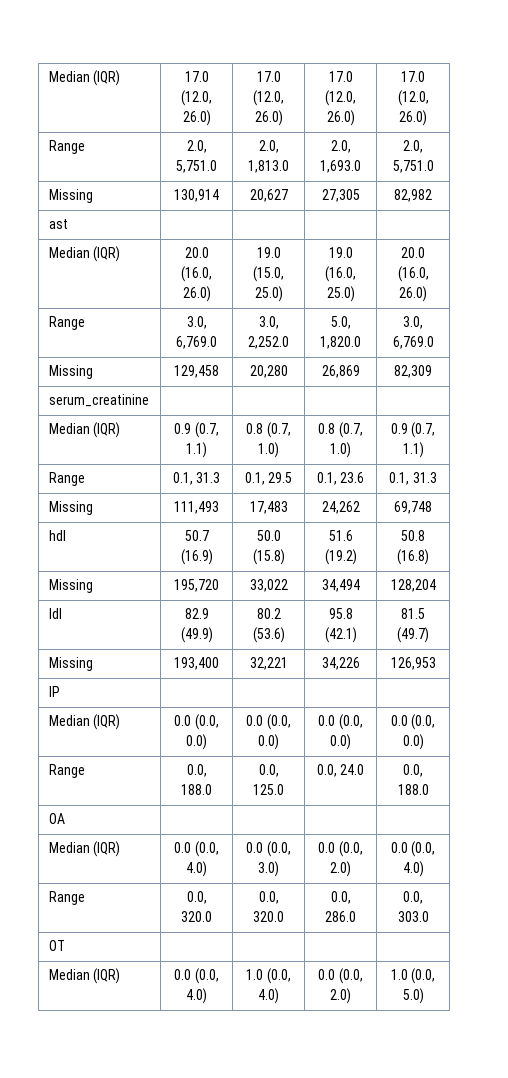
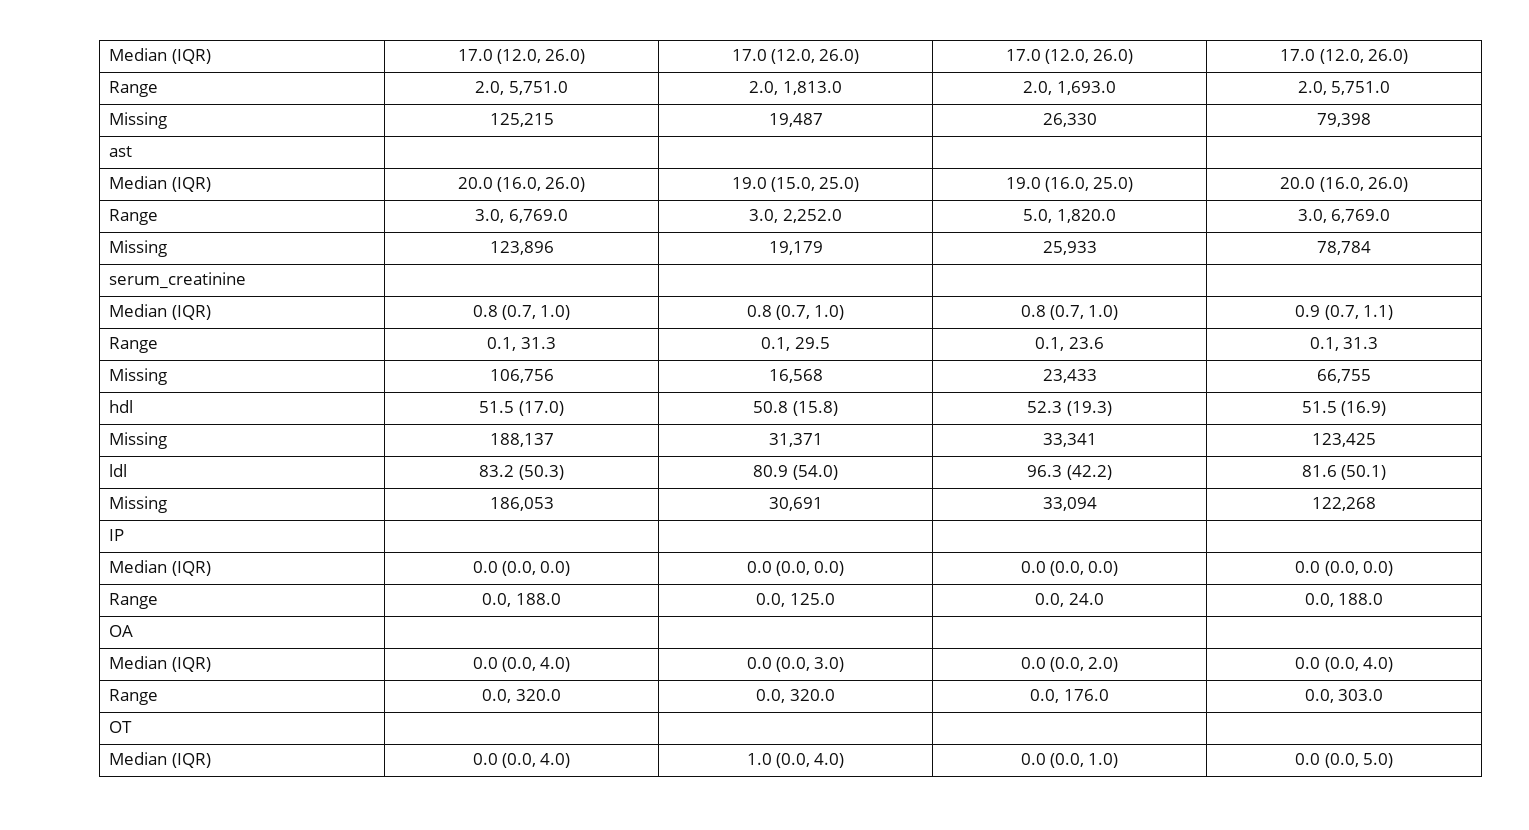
[174,189,219,202] [249,189,288,202] [321,189,360,202] [394,189,432,202] 130,914 | 20,627 | 27,305 | 82,982 -> [489,113,554,127] [768,113,823,127] [1042,113,1097,127] [1317,113,1371,127] 125,215 | 19,487 | 26,330 | 79,398
[174,365,219,378] [249,365,288,378] [321,365,360,378] [394,365,432,378] 129,458 | 20,280 | 26,869 | 82,309 -> [489,241,554,255] [768,241,823,255] [1042,241,1097,255] [1317,241,1371,255] 123,896 | 19,179 | 25,933 | 78,784
[174,422,219,438] [186,442,207,458] 0.9 (0.7, 1.1) -> [472,305,571,320] 0.8 (0.7, 1.0)
[174,501,219,514] [249,501,288,514] [321,501,360,514] [394,501,432,514] [48,530,66,541] [184,530,209,541] [180,549,213,565] [256,530,281,541] [252,549,285,565] [328,530,353,541] [324,549,357,565] [401,530,425,541] [397,549,429,565] [48,579,93,593] [174,579,219,592] [249,579,288,592] [321,579,360,592] [390,579,436,592] [48,608,62,619] [184,608,209,619] [180,627,213,643] [256,608,281,619] [252,627,285,643] [328,608,353,619] [324,627,357,643] [401,608,425,619] [397,627,429,643] [48,657,93,671] [174,657,219,670] [249,657,288,670] [321,657,360,670] [390,657,436,670] 111,493 | 17,483 | 24,262 | 69,748 // hdl | 50.7 (16.9) | 50.0 (15.8) | 51.6 (19.2) | 50.8 (16.8) // Missing | 195,720 | 33,022 | 34,494 | 128,204 // ldl | 82.9 (49.9) | 80.2 (53.6) | 95.8 (42.1) | 81.5 (49.7) // Missing | 193,400 | 32,221 | 34,226 | 126,953 -> [489,369,554,383] [768,369,823,383] [1042,369,1097,383] [1317,369,1371,383] [109,400,134,413] [479,401,564,416] [753,401,838,416] [1027,401,1112,416] [1301,401,1387,416] [109,432,168,449] [489,433,554,447] [768,433,823,447] [1042,433,1097,447] [1312,433,1376,447] [109,464,128,477] [479,465,564,480] [753,465,838,480] [1027,465,1112,480] [1301,465,1387,480] [109,496,168,513] [489,497,554,511] [768,497,823,511] [1042,497,1097,511] [1312,497,1376,511] 106,756 | 16,568 | 23,433 | 66,755 // hdl | 51.5 (17.0) | 50.8 (15.8) | 52.3 (19.3) | 51.5 (16.9) // Missing | 188,137 | 31,371 | 33,341 | 123,425 // ldl | 83.2 (50.3) | 80.9 (54.0) | 96.3 (42.2) | 81.6 (50.1) // Missing | 186,053 | 30,691 | 33,094 | 122,268
[325,911,356,922] 286.0 -> [1063,689,1109,701] 176.0
[330,988,351,1004] [390,969,408,980] 2.0) | 1.0 -> [1088,753,1119,768] [1295,753,1321,765] 1.0) | 0.0

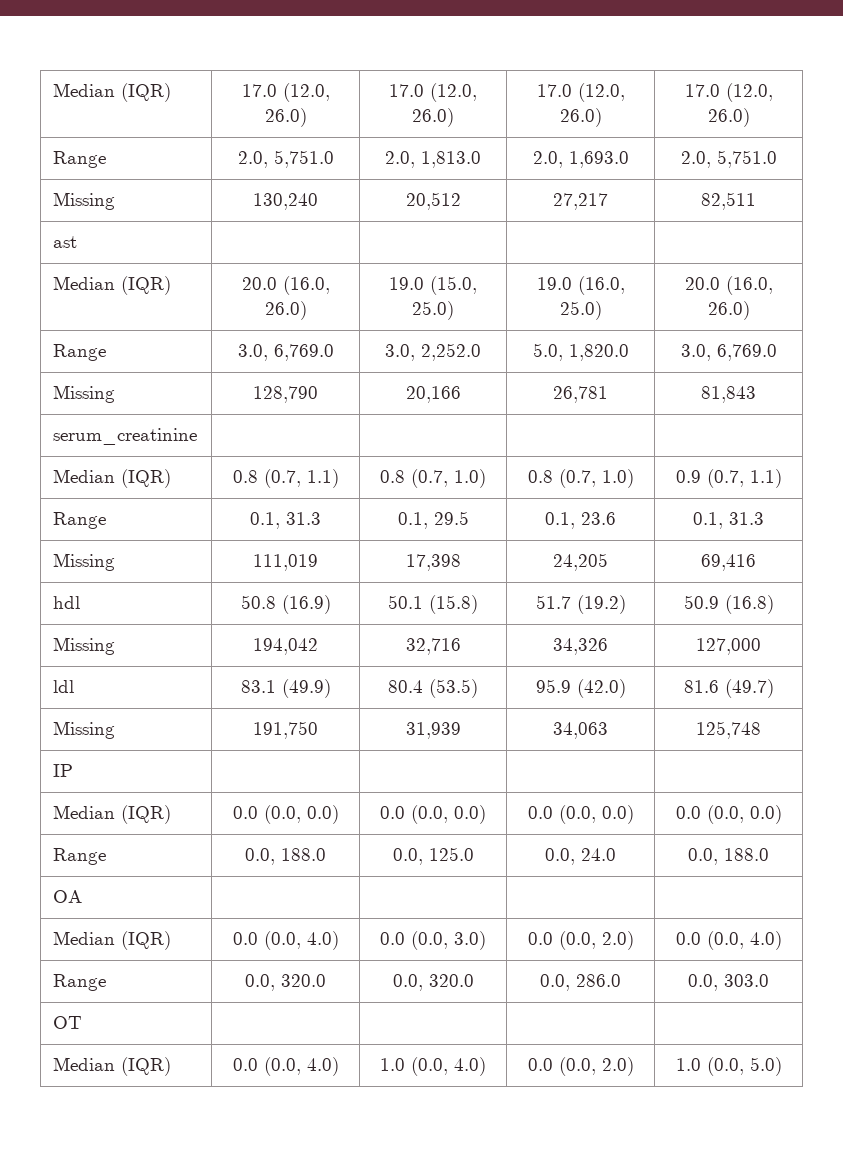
[489,113,554,127] [768,113,823,127] [1042,113,1097,127] [1317,113,1371,127] 125,215 | 19,487 | 26,330 | 79,398 -> [253,193,318,210] [405,192,461,210] [553,193,608,210] [701,192,756,210] 130,240 | 20,512 | 27,217 | 82,511
[489,241,554,255] [768,241,823,255] [1042,241,1097,255] [1317,241,1371,255] 123,896 | 19,179 | 25,933 | 78,784 -> [253,386,318,403] [405,386,461,403] [553,386,608,403] [701,386,756,403] 128,790 | 20,166 | 26,781 | 81,843
[540,305,571,320] 1.0) -> [306,469,339,488] 1.1)
[489,369,554,383] [768,369,823,383] [1042,369,1097,383] [1317,369,1371,383] [109,400,134,413] [479,401,564,416] [753,401,838,416] [1027,401,1112,416] [1301,401,1387,416] [109,432,168,449] [489,433,554,447] [768,433,823,447] [1042,433,1097,447] [1312,433,1376,447] [109,464,128,477] [479,465,564,480] [753,465,838,480] [1027,465,1112,480] 106,756 | 16,568 | 23,433 | 66,755 // hdl | 51.5 (17.0) | 50.8 (15.8) | 52.3 (19.3) | 51.5 (16.9) // Missing | 188,137 | 31,371 | 33,341 | 123,425 // ldl | 83.2 (50.3) | 80.9 (54.0) | 96.3 (42.2) -> [253,554,318,571] [405,554,461,571] [553,553,608,571] [701,554,756,571] [53,596,81,609] [240,595,331,614] [388,595,478,614] [535,595,626,614] [683,595,774,614] [53,637,116,655] [253,638,318,655] [405,638,461,655] [553,638,608,655] [696,638,761,655] [53,680,75,693] [240,679,331,698] [388,679,478,698] [535,679,626,698] 111,019 | 17,398 | 24,205 | 69,416 // hdl | 50.8 (16.9) | 50.1 (15.8) | 51.7 (19.2) | 50.9 (16.8) // Missing | 194,042 | 32,716 | 34,326 | 127,000 // ldl | 83.1 (49.9) | 80.4 (53.5) | 95.9 (42.0)
[1341,465,1387,480] [109,496,168,513] [489,497,554,511] [768,497,823,511] [1042,497,1097,511] [1312,497,1376,511] (50.1) // Missing | 186,053 | 30,691 | 33,094 | 122,268 -> [724,679,774,698] [53,721,116,739] [253,721,318,739] [405,722,461,739] [553,722,608,739] [696,721,761,739] (49.7) // Missing | 191,750 | 31,939 | 34,063 | 125,748
[1063,689,1109,701] 176.0 -> [576,974,621,987] 286.0
[1088,753,1119,768] [1295,753,1321,765] 1.0) | 0.0 -> [601,1057,634,1076] [675,1058,701,1071] 2.0) | 1.0

